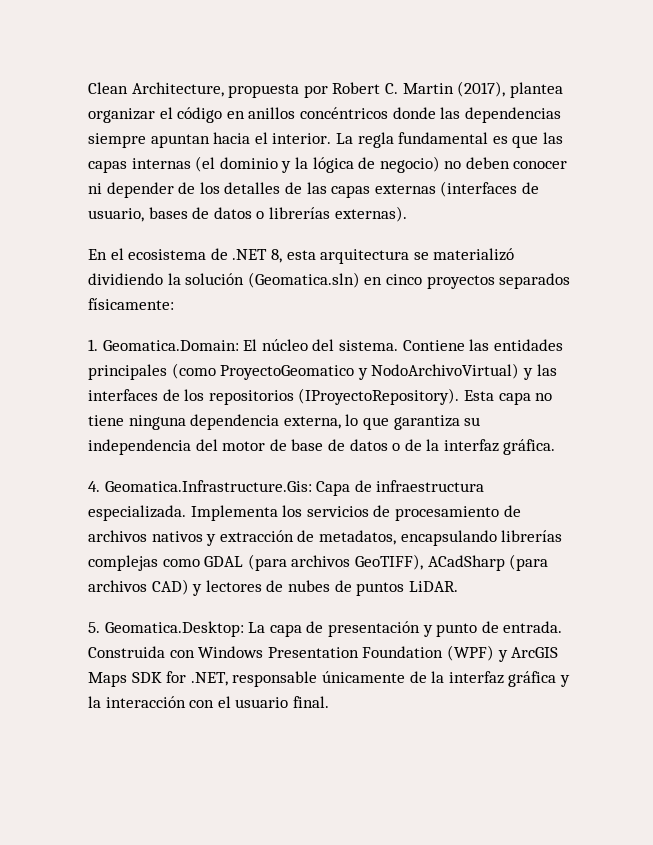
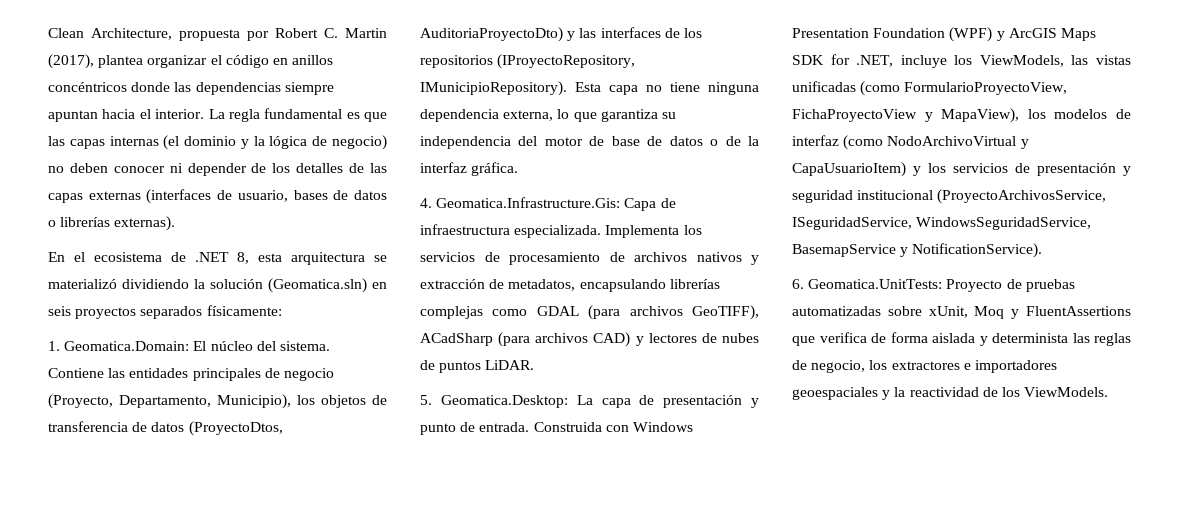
[385,274,422,285] cinco -> [48,306,71,316] seis
[171,363,520,380] (como ProyectoGeomatico y NodoArchivoVirtual) -> [264,368,334,381] [48,394,387,409] [48,421,283,436] [420,27,563,42] de negocio (Proyecto, Departamento, Municipio), los objetos de transferencia de datos (ProyectoDtos, AuditoriaProyectoDto)
[298,388,460,405] (IProyectoRepository). -> [497,54,636,69] [420,81,567,96] (IProyectoRepository, IMunicipioRepository).
[232,671,570,687] [88,696,329,708] responsable únicamente de la interfaz gráfica y la interacción con el usuario final. -> [900,55,1131,68] [792,81,1068,96] [792,108,1131,123] [792,135,1029,150] [792,162,1131,177] [792,189,1107,204] [792,217,1092,230] [792,243,1043,258] [792,279,1075,292] [792,306,1131,319] [792,332,1131,346] [792,360,1057,373] [792,387,1109,400] incluye los ViewModels, las vistas unificadas (como FormularioProyectoView, FichaProyectoView y MapaView), los modelos de interfaz (como NodoArchivoVirtual y CapaUsuarioItem) y los servicios de presentación y seguridad institucional (ProyectoArchivosService, ISeguridadService, WindowsSeguridadService, BasemapService y NotificationService). // 6. Geomatica.UnitTests: Proyecto de pruebas automatizadas sobre xUnit, Moq y FluentAssertions que verifica de forma aislada y determinista las reglas de negocio, los extractores e importadores geoespaciales y la reactividad de los ViewModels.

